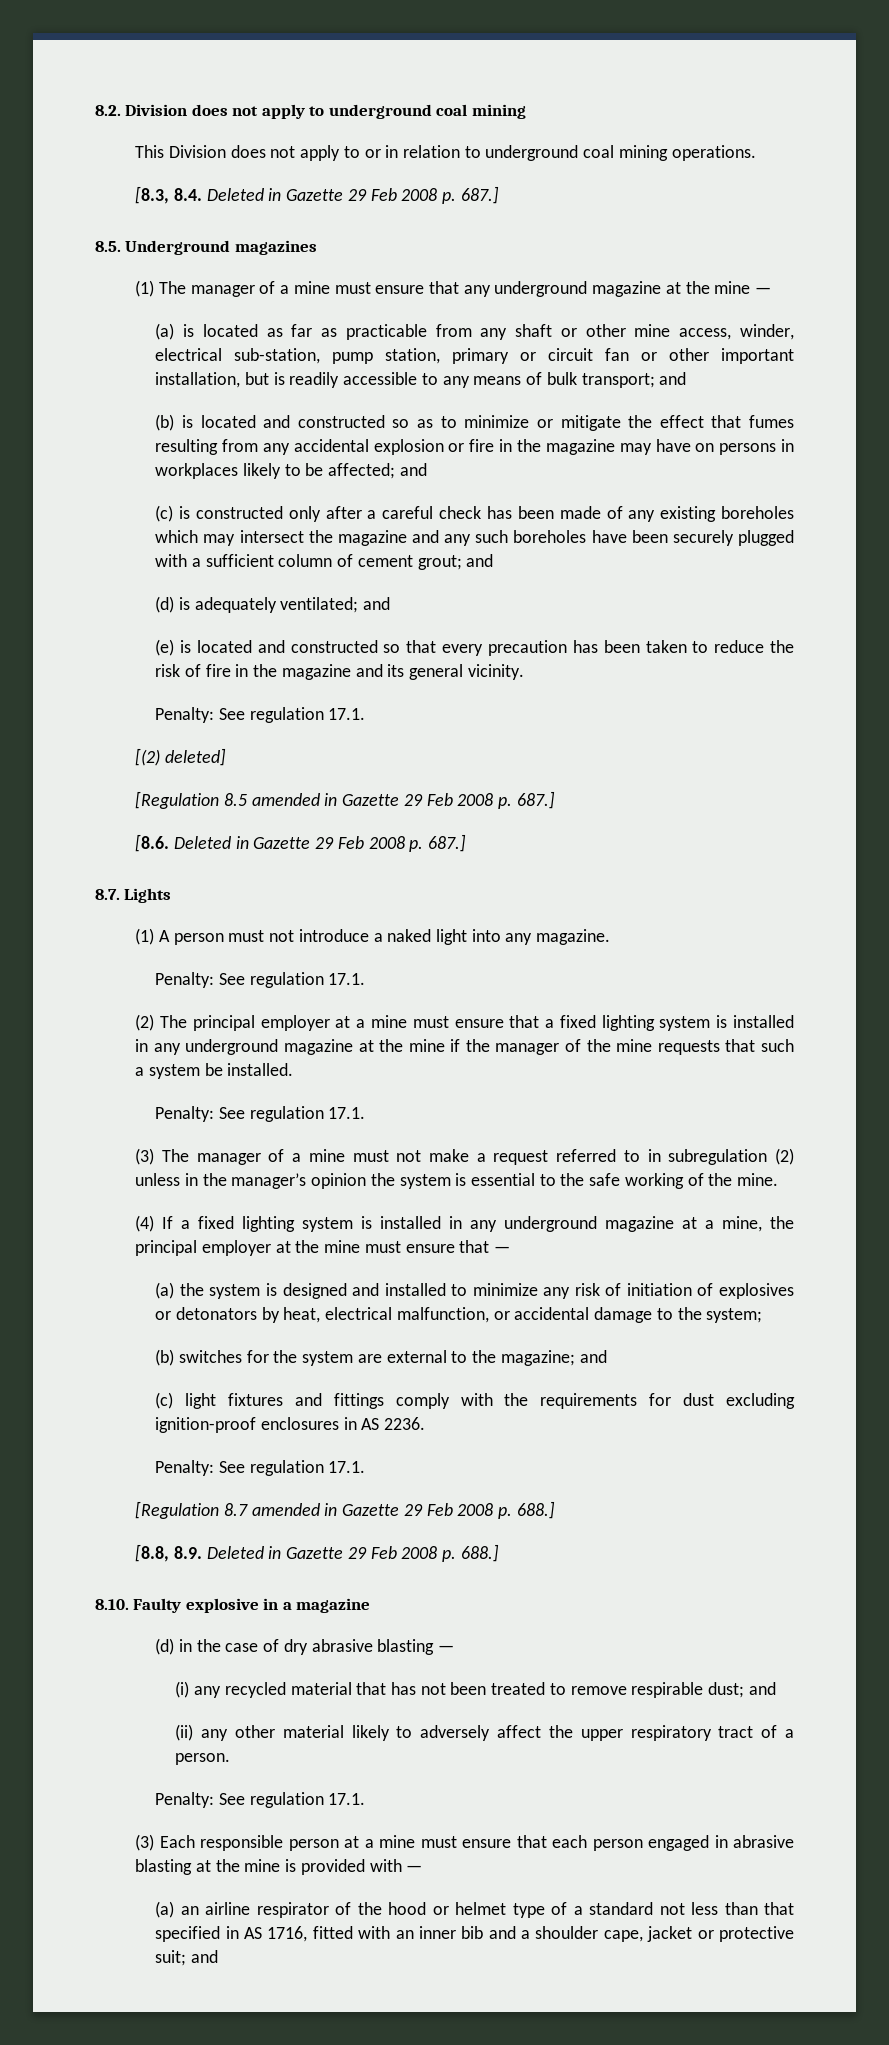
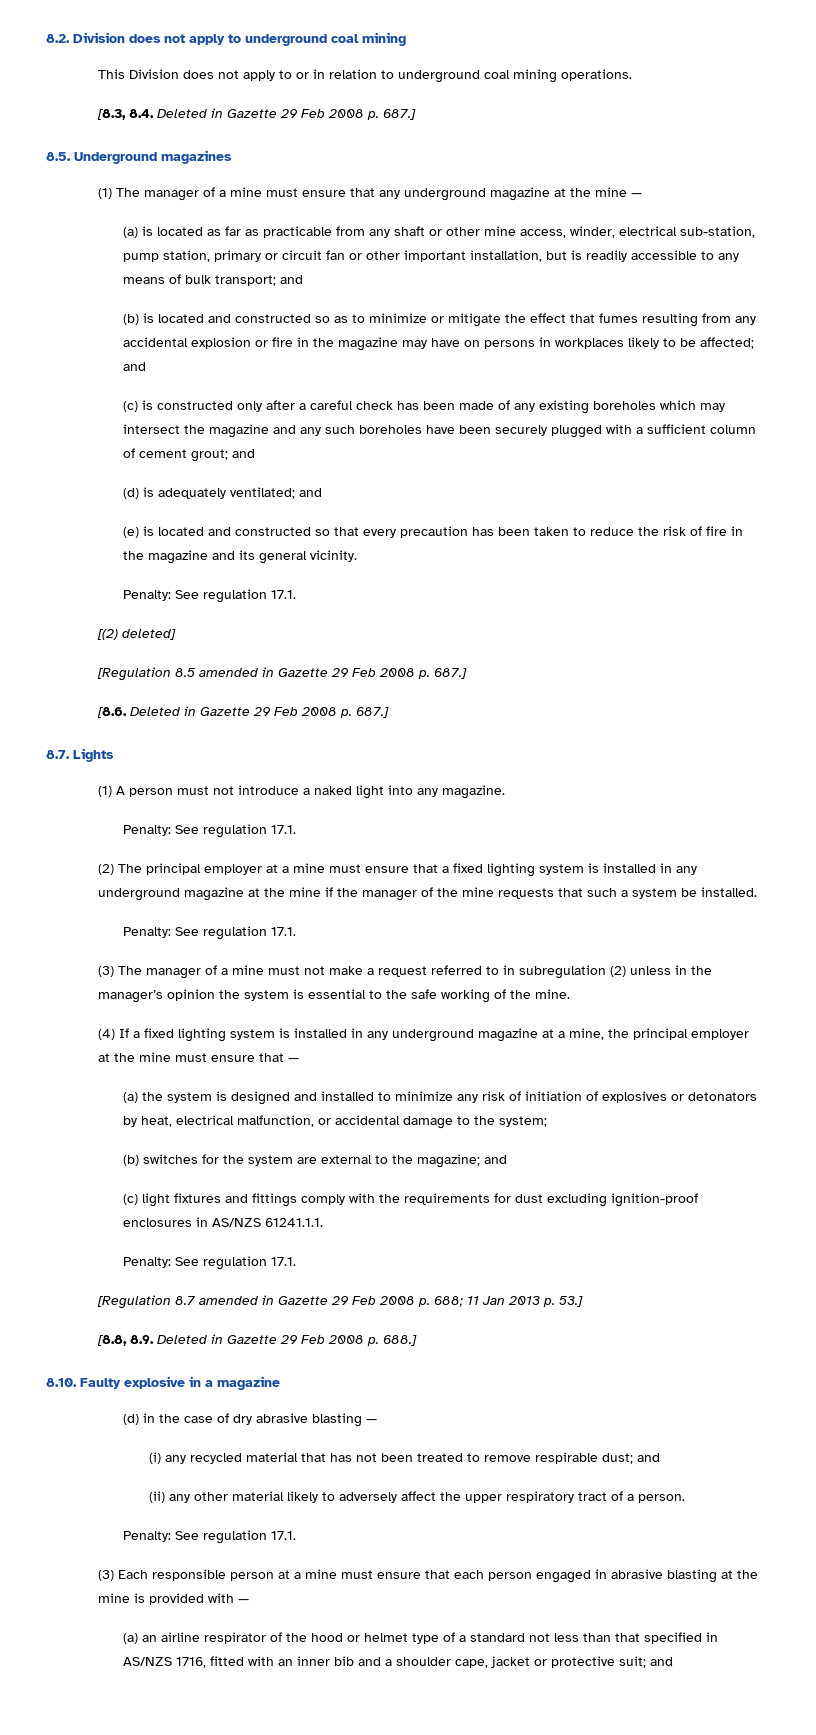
[361,1417,426,1430] AS 2236. -> [212,1218,324,1227] AS/NZS 61241.1.1.
[516,1501,555,1519] 688.] -> [433,1296,583,1307] 688; 11 Jan 2013 p. 53.]
[244,1927,263,1939] AS -> [123,1657,173,1666] AS/NZS

